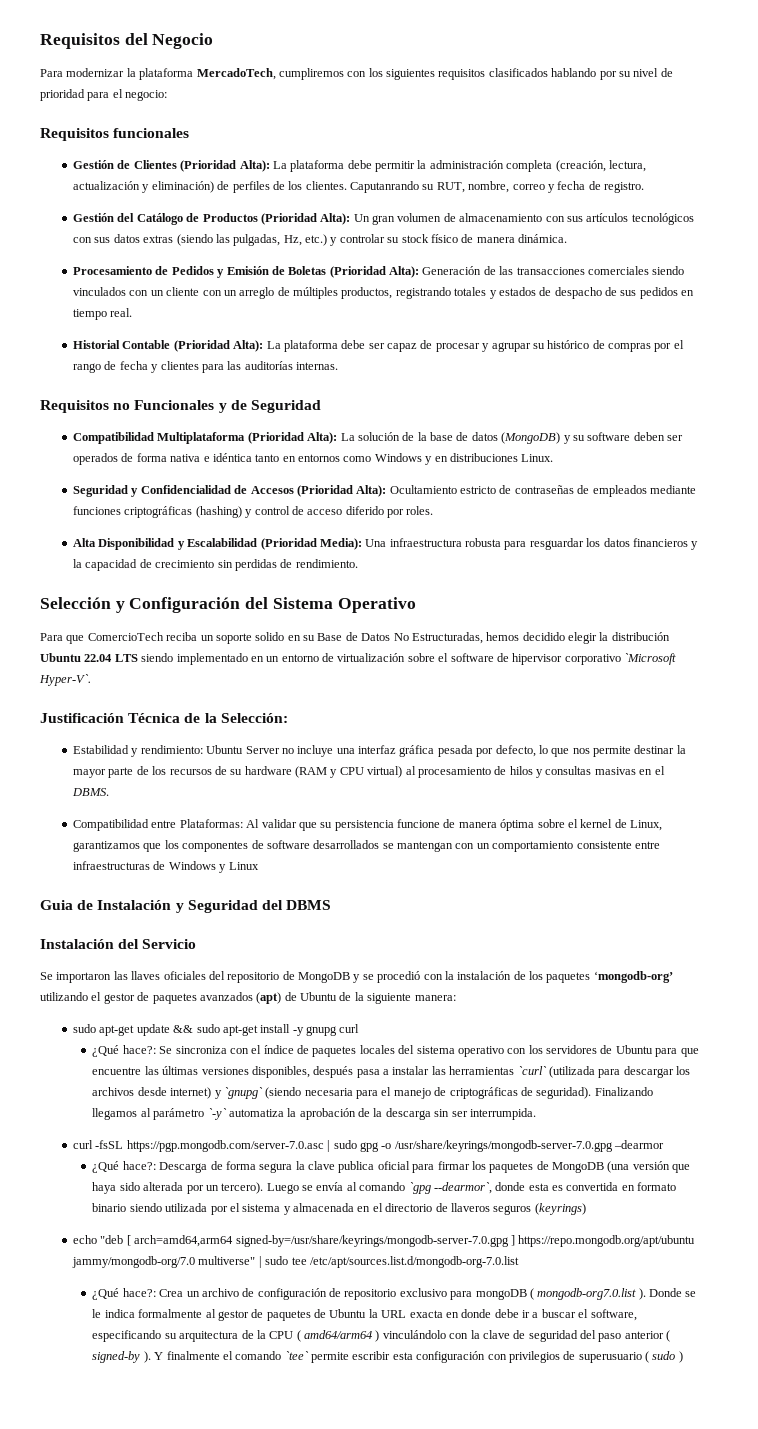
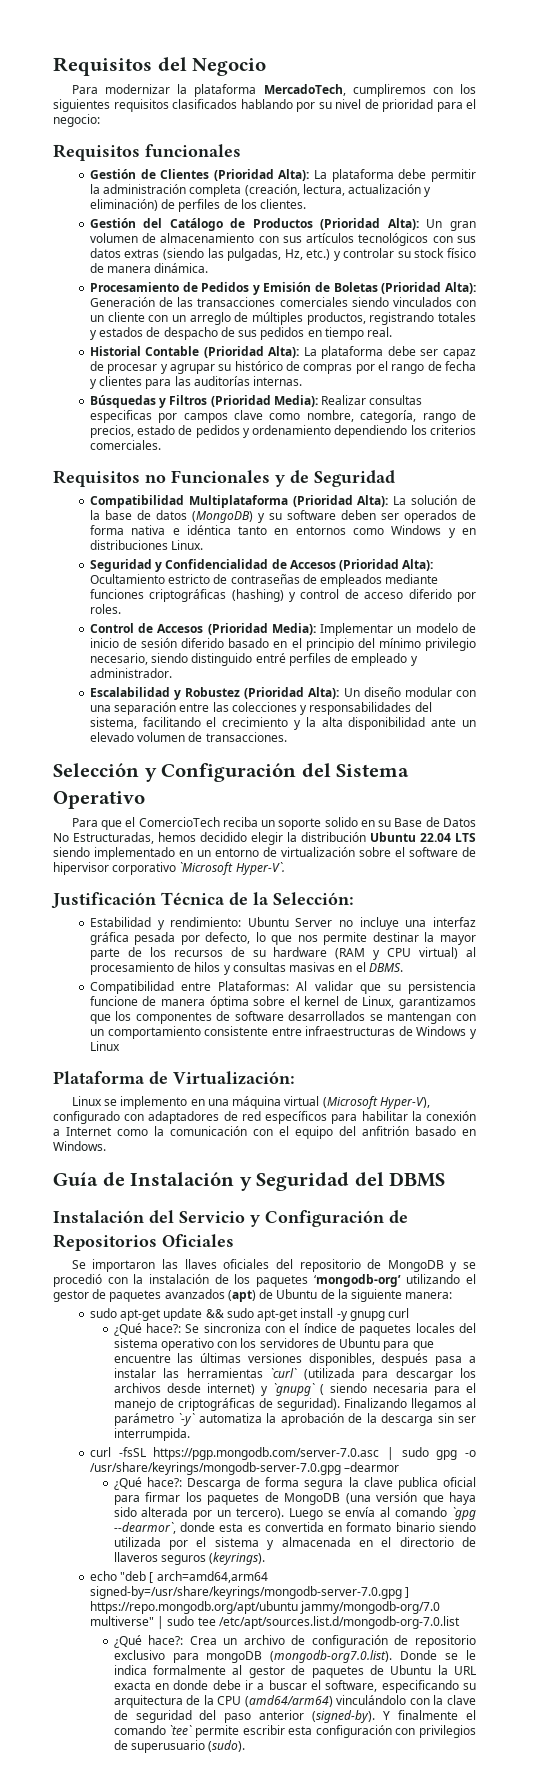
[350,181,645,193] Caputanrando su RUT, nombre, correo y fecha de registro. -> (307, 204) none
(339, 366) none -> [89,395,423,408] [89,410,476,423] [89,425,476,438] [89,440,161,450] // Búsquedas y Filtros (Prioridad Media): Realizar consultas especificas por campos clave como nombre, categoría, rango de precios, estado de pedidos y ordenamiento dependiendo los criterios comerciales.
[73,538,699,550] [73,559,358,571] Alta Disponibilidad y Escalabilidad (Prioridad Media): Una infraestructura robusta para resguardar los datos financieros y la capacidad de crecimiento sin perdidas de rendimiento. -> [89,623,476,636] [89,638,476,651] [89,653,418,666] [89,668,172,678] [89,687,476,700] [89,702,432,715] [89,717,476,730] [89,732,287,742] Control de Accesos (Prioridad Media): Implementar un modelo de inicio de sesión diferido basado en el principio del mínimo privilegio necesario, siendo distinguido entré perfiles de empleado y administrador. // Escalabilidad y Robustez (Prioridad Alta): Un diseño modular con una separación entre las colecciones y responsabilidades del sistema, facilitando el crecimiento y la alta disponibilidad ante un elevado volumen de transacciones.
(85, 639) none -> [125,817,136,827] el
[40,900,73,910] Guia -> [53,1071,295,1085] [71,1096,430,1109] [53,1111,476,1124] [53,1126,476,1139] [53,1141,106,1151] [53,1172,98,1186] Plataforma de Virtualización: // Linux se implemento en una máquina virtual (Microsoft Hyper-V), configurado con adaptadores de red específicos para habilitar la conexión a Internet como la comunicación con el equipo del anfitrión basado en Windows. // Guía
(197, 944) none -> [250,1210,408,1227] [53,1234,234,1251] y Configuración de Repositorios Oficiales
[265,1087,302,1099] (siendo -> [319,1383,367,1395] ( siendo
[534,1203,586,1215] (keyrings) -> [209,1552,266,1565] (keyrings).
[529,1288,646,1300] ( mongodb-org7.0.list ). -> [270,1650,393,1663] (mongodb-org7.0.list).
[296,1330,380,1342] ( amd64/arm64 ) -> [244,1695,333,1707] (amd64/arm64)
[666,1330,671,1342] [92,1351,151,1363] ( signed-by ). -> [312,1710,376,1723] (signed-by).
[645,1351,683,1363] ( sudo ) -> [208,1740,246,1752] (sudo).

